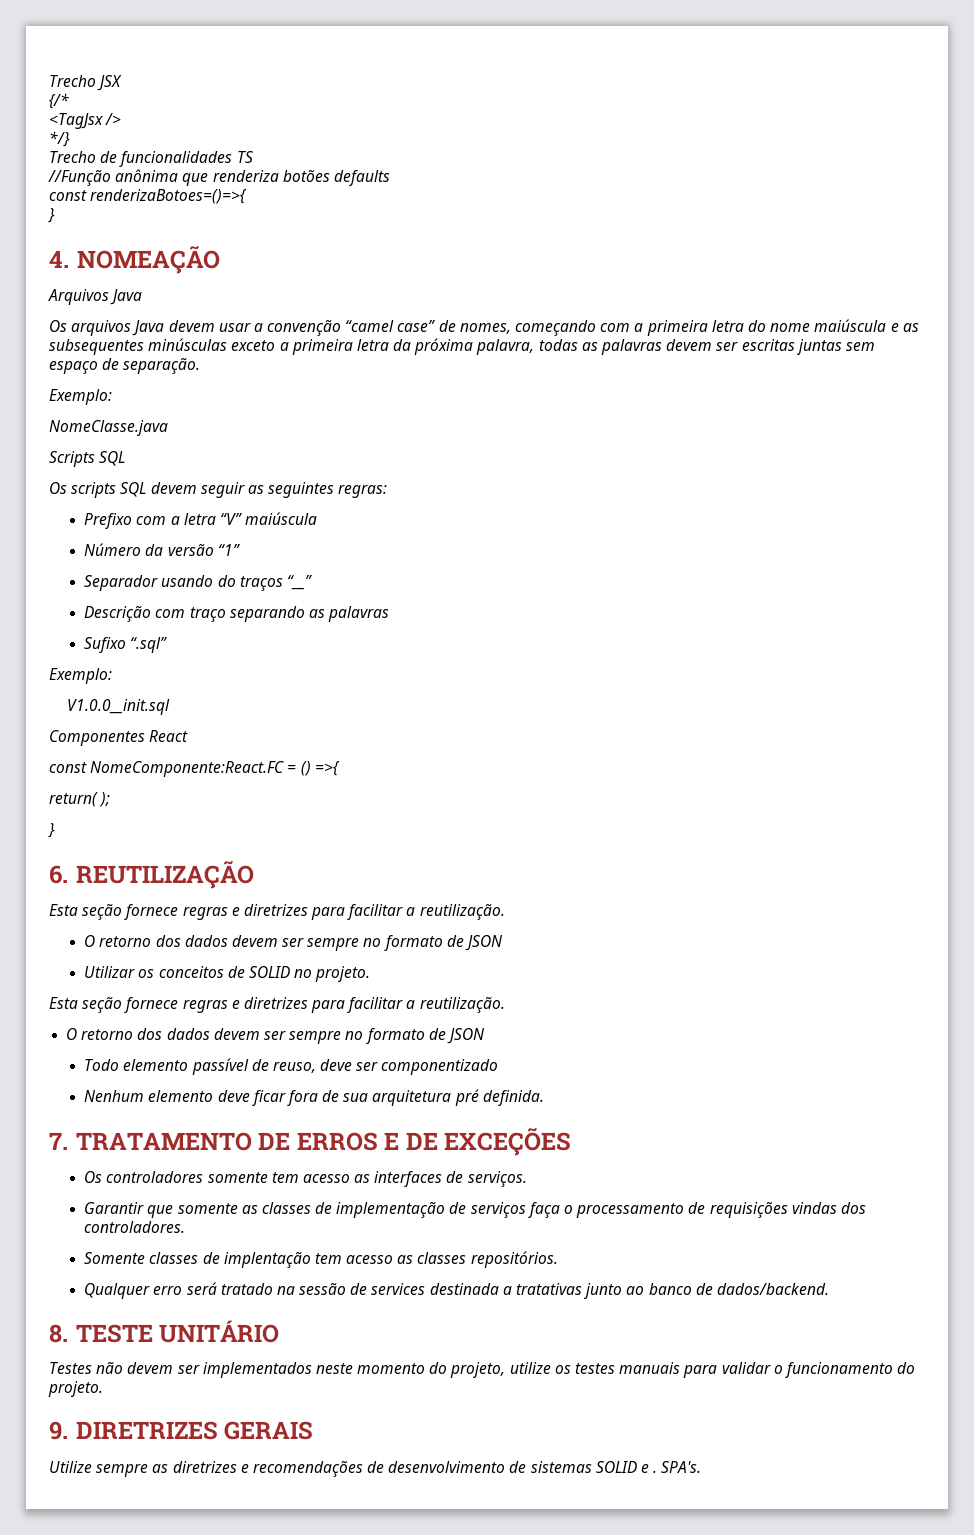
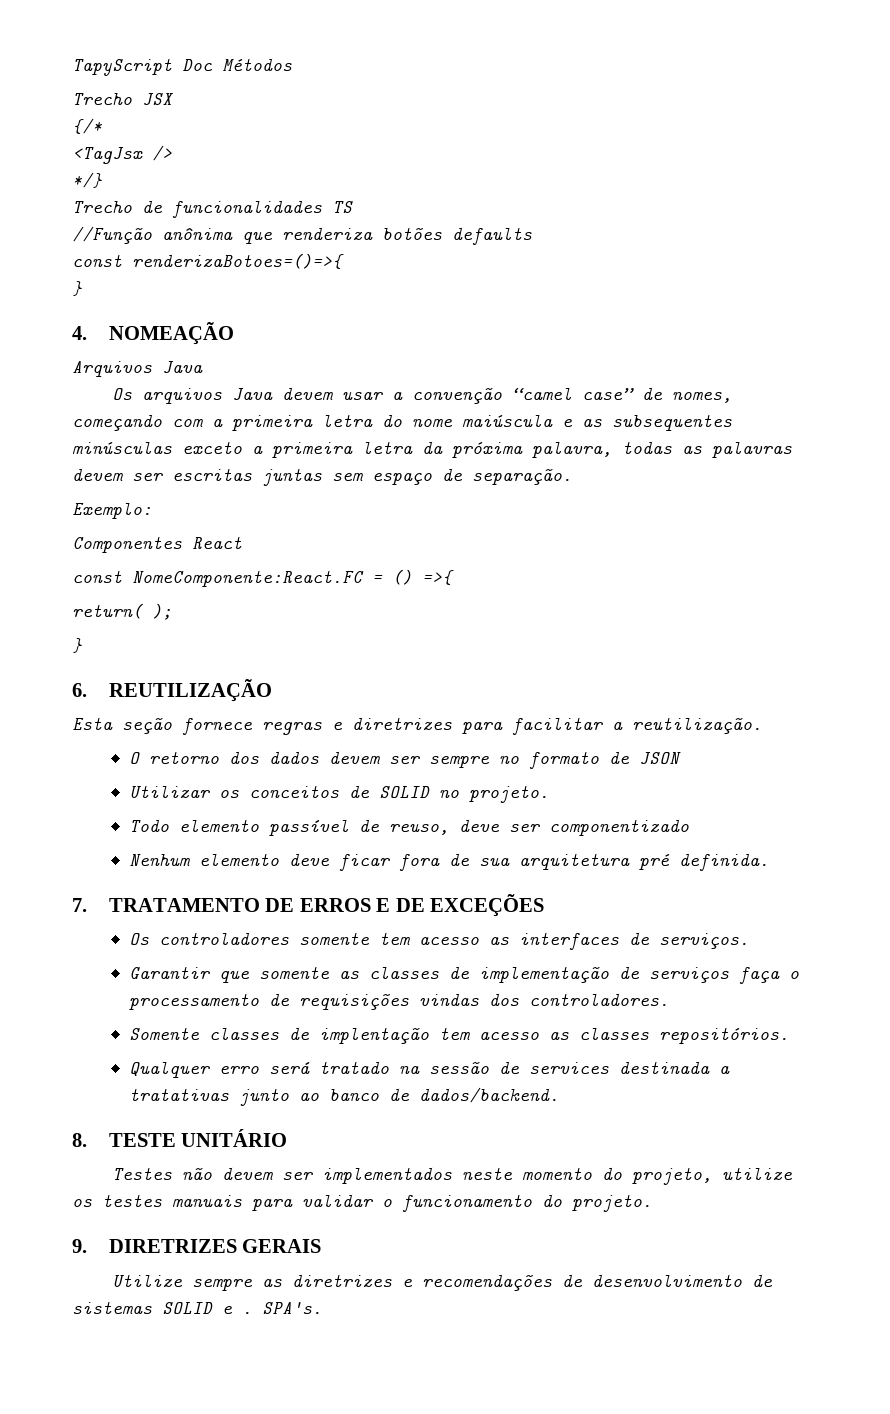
(49, 81) none -> [72,58,292,76] TapyScript Doc Métodos //
[49,420,168,436] [49,451,126,467] [49,482,388,498] [84,512,318,529] [84,543,240,556] [84,575,312,591] [84,606,390,622] [84,637,168,653] [49,668,112,684] [67,699,171,715] // NomeClasse.java // Scripts SQL // Os scripts SQL devem seguir as seguintes regras: // Prefixo com a letra “V” maiúscula // Número da versão “1” // Separador usando do traços “__” // Descrição com traço separando as palavras // Sufixo “.sql” // Exemplo: // V1.0.0__init.sql -> (152, 510) none
[49,997,505,1013] [66,1028,485,1044] // Esta seção fornece regras e diretrizes para facilitar a reutilização. // O retorno dos dados devem ser sempre no formato de JSON -> (550, 794) none

